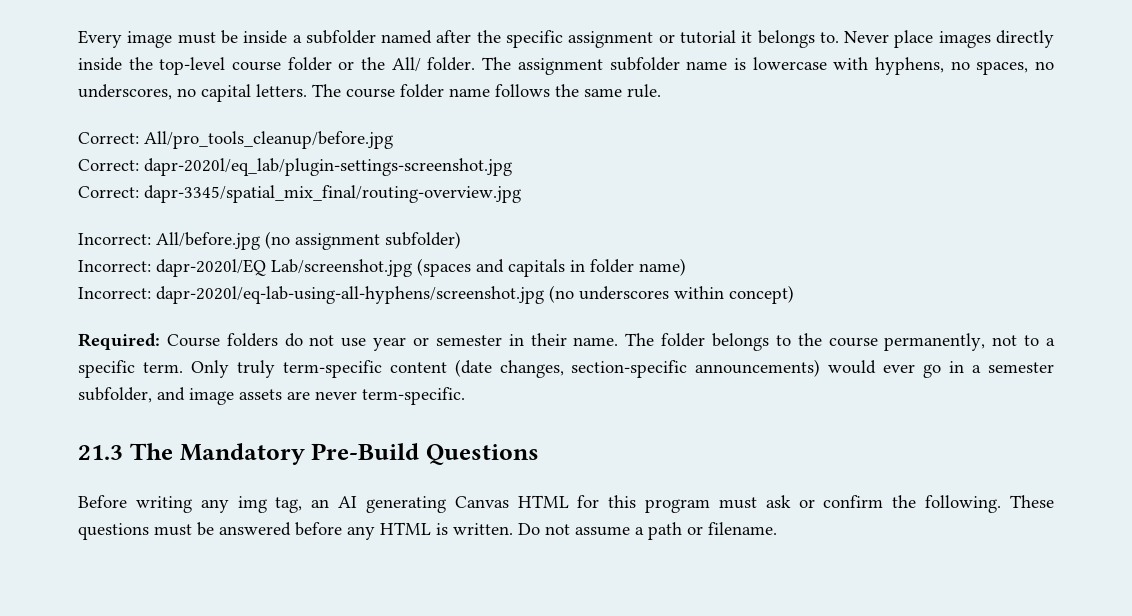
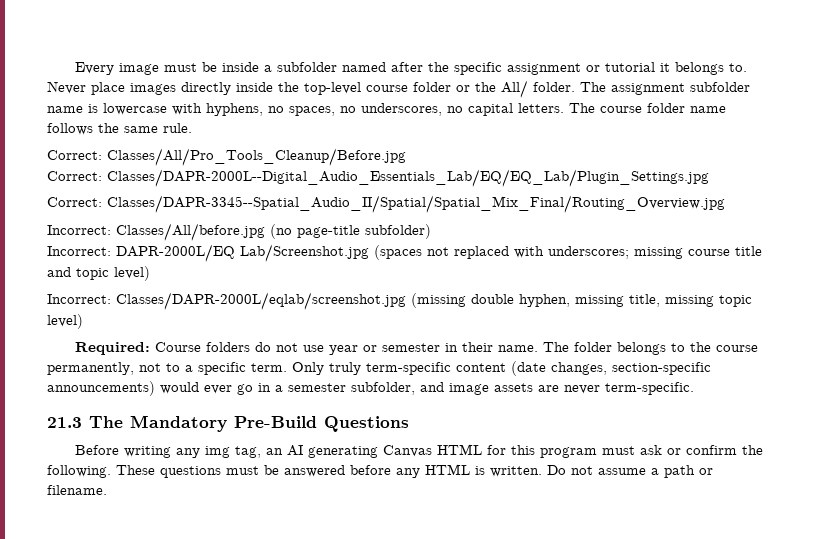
[144,131,393,149] [78,158,512,176] [78,185,521,203] [78,231,380,250] All/pro_tools_cleanup/before.jpg // Correct: dapr-2020l/eq_lab/plugin-settings-screenshot.jpg // Correct: dapr-3345/spatial_mix_final/routing-overview.jpg // Incorrect: All/before.jpg (no assignment -> [107,148,406,166] [47,169,709,187] [47,195,725,213] [47,223,360,241] Classes/All/Pro_Tools_Cleanup/Before.jpg // Correct: Classes/DAPR-2000L--Digital_Audio_Essentials_Lab/EQ/EQ_Lab/Plugin_Settings.jpg // Correct: Classes/DAPR-3345--Spatial_Audio_II/Spatial/Spatial_Mix_Final/Routing_Overview.jpg // Incorrect: Classes/All/before.jpg (no page-title
[156,258,686,277] [78,285,794,304] dapr-2020l/EQ Lab/screenshot.jpg (spaces and capitals in folder name) // Incorrect: dapr-2020l/eq-lab-using-all-hyphens/screenshot.jpg (no underscores within concept) -> [116,244,762,262] [47,266,150,281] [47,292,752,310] [47,314,83,329] DAPR-2000L/EQ Lab/Screenshot.jpg (spaces not replaced with underscores; missing course title and topic level) // Incorrect: Classes/DAPR-2000L/eqlab/screenshot.jpg (missing double hyphen, missing title, missing topic level)

